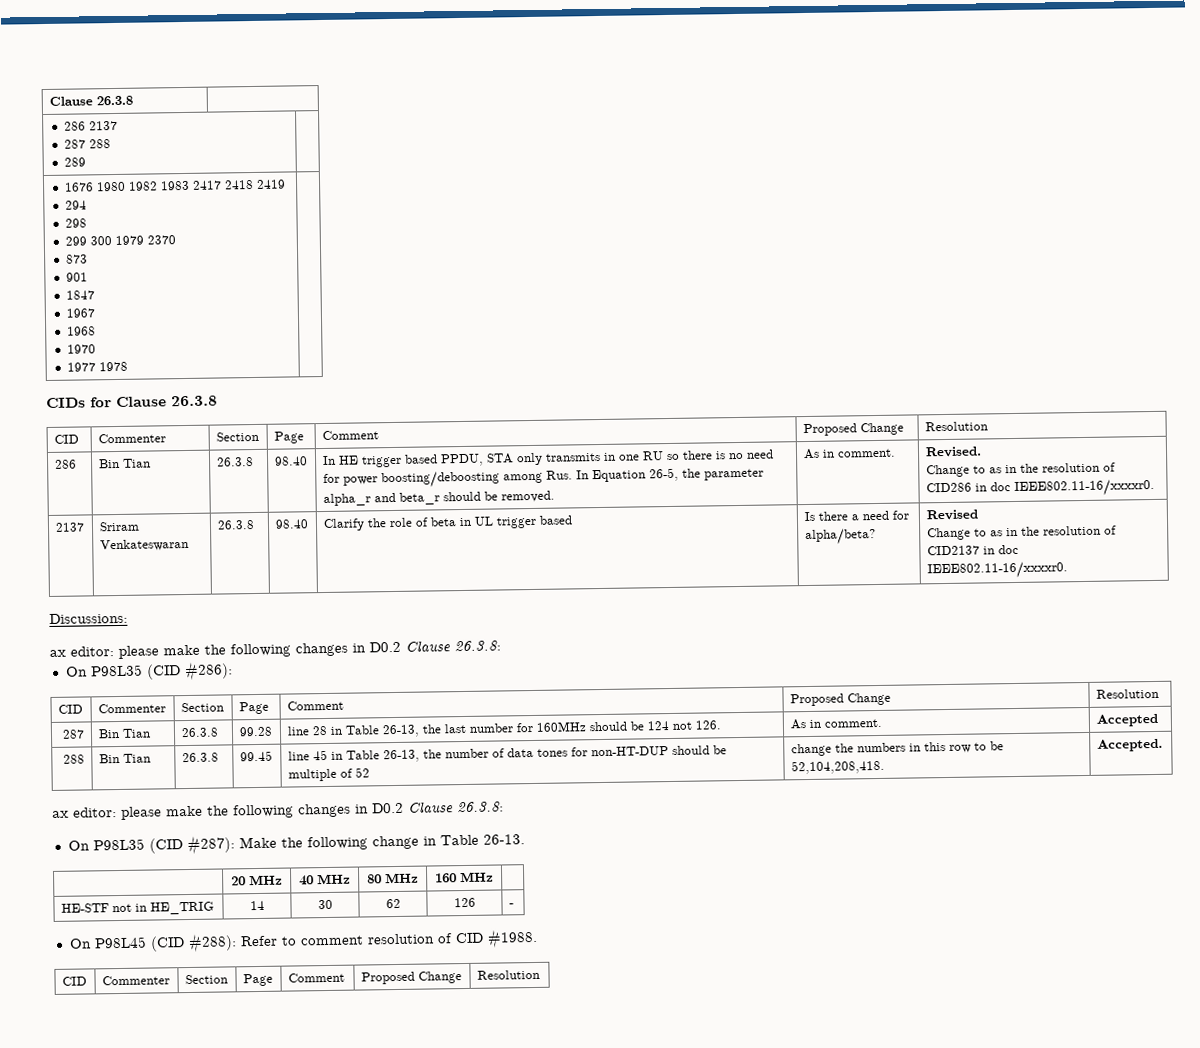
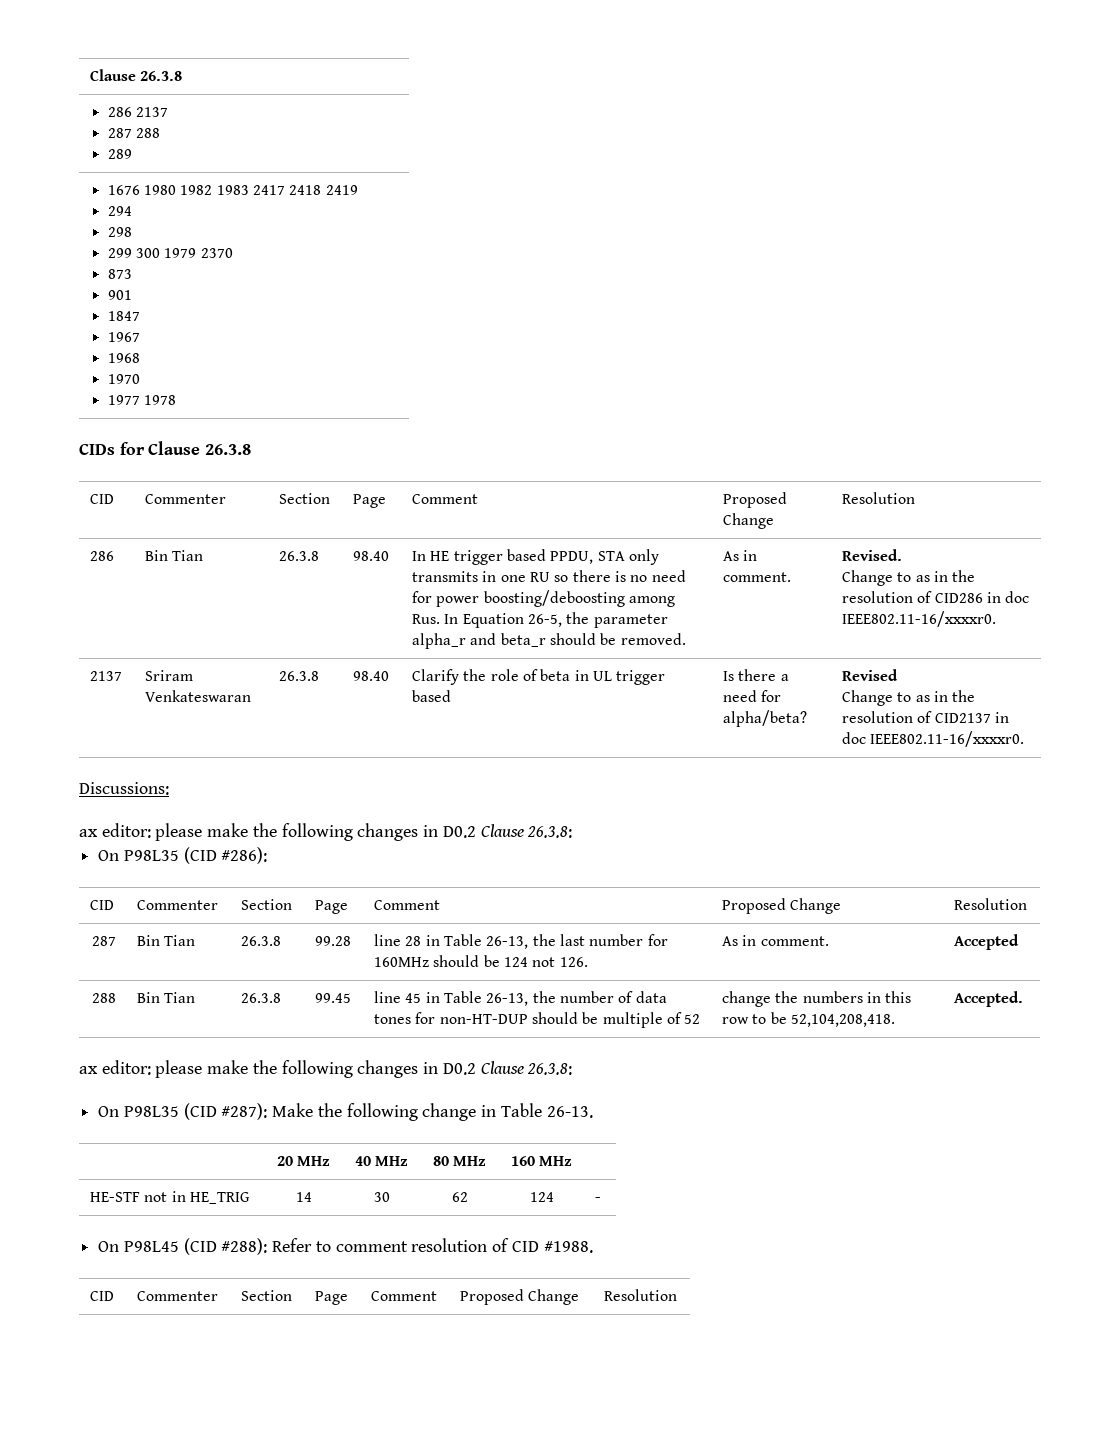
[453,897,476,908] 126 -> [529,1192,554,1202] 124

